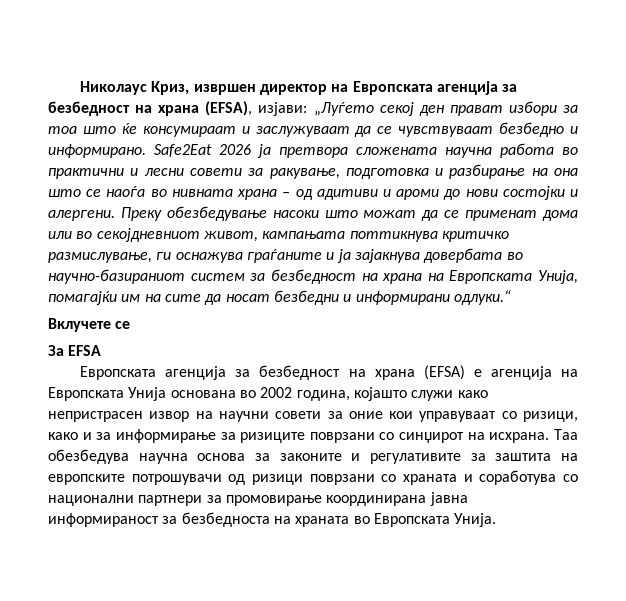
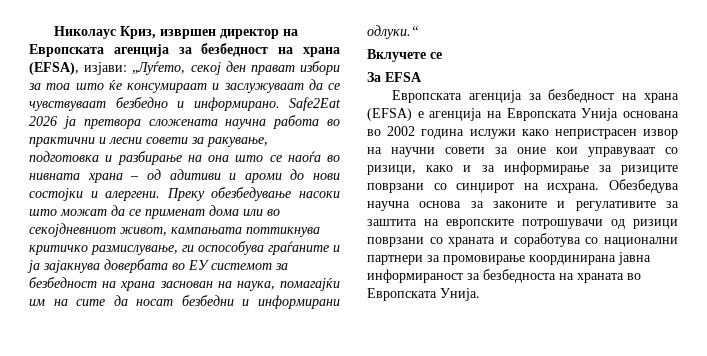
[313,102,374,116] „Луѓето -> [132,61,186,75] „Луѓето,
[175,252,243,263] оснажува -> [198,241,264,255] оспособува
[48,269,578,284] научно-базираниот систем за безбедност на храна на Европската Унија, -> [188,260,288,270] [29,277,275,291] ЕУ системот за безбедност на храна заснован на наука,
[296,387,454,401] година, којашто служи -> [421,129,516,139] година ислужи
[554,429,578,440] [48,449,129,464] Таа обезбедува -> [609,179,679,193] Обезбедува

